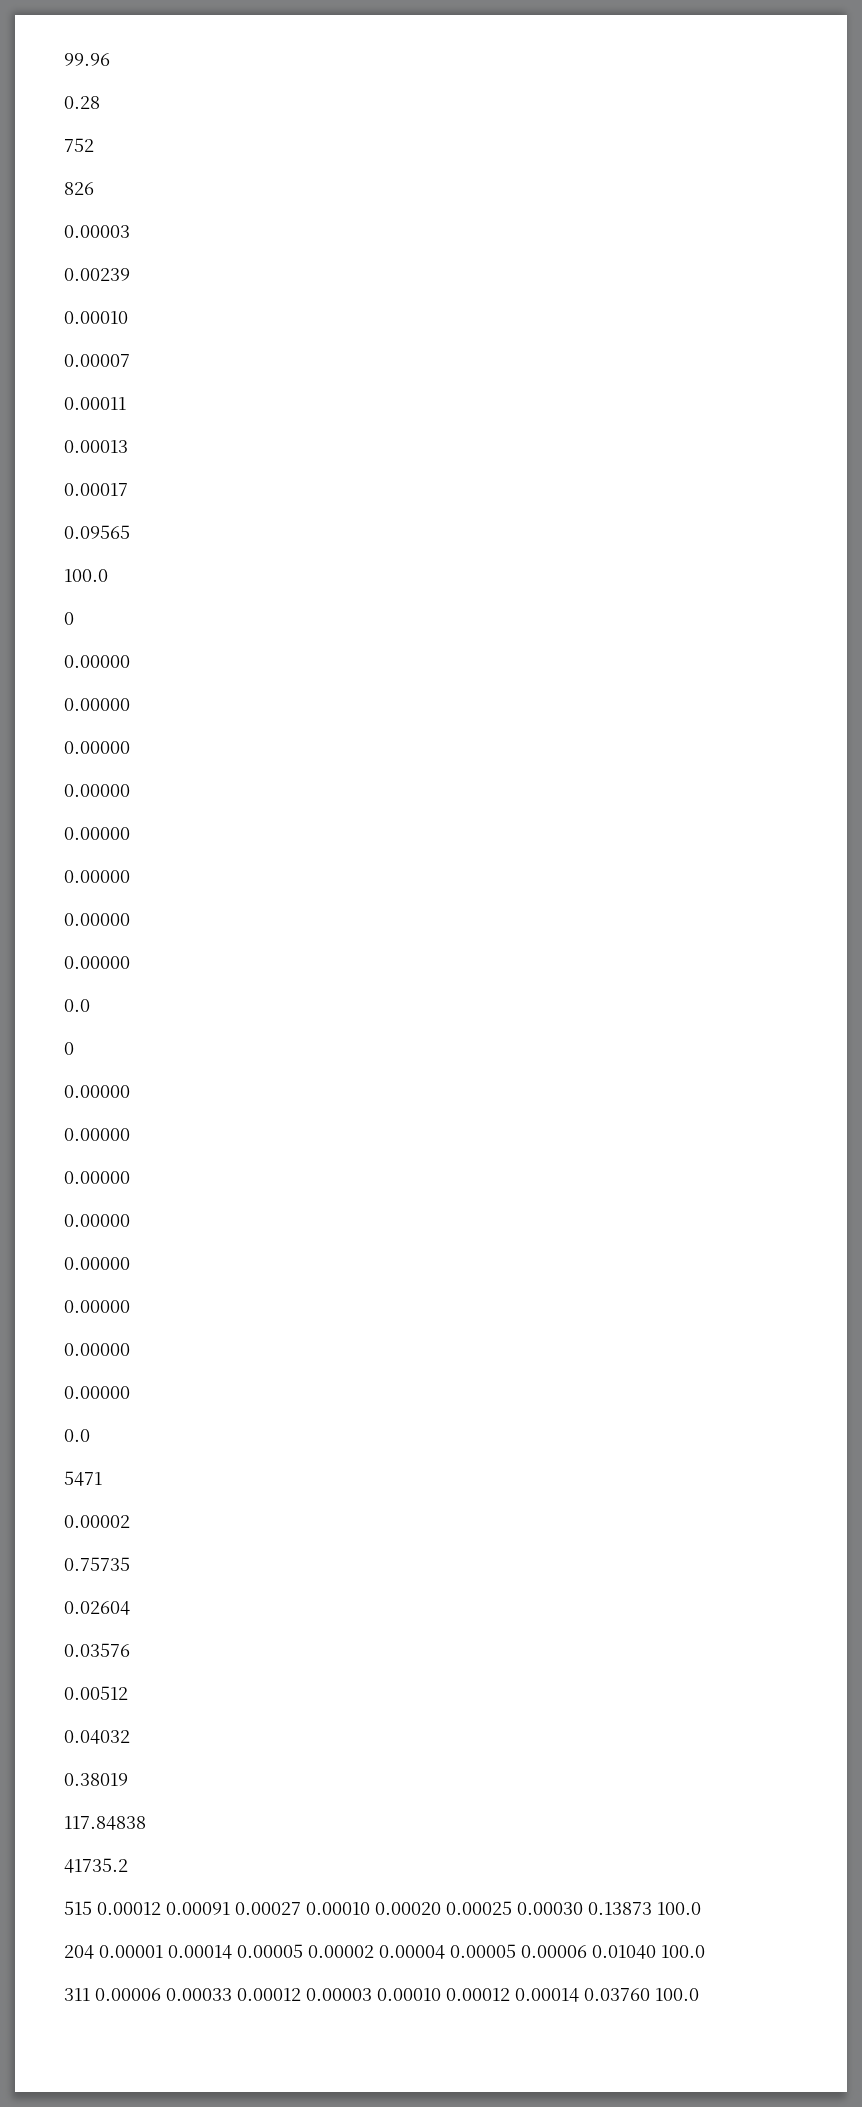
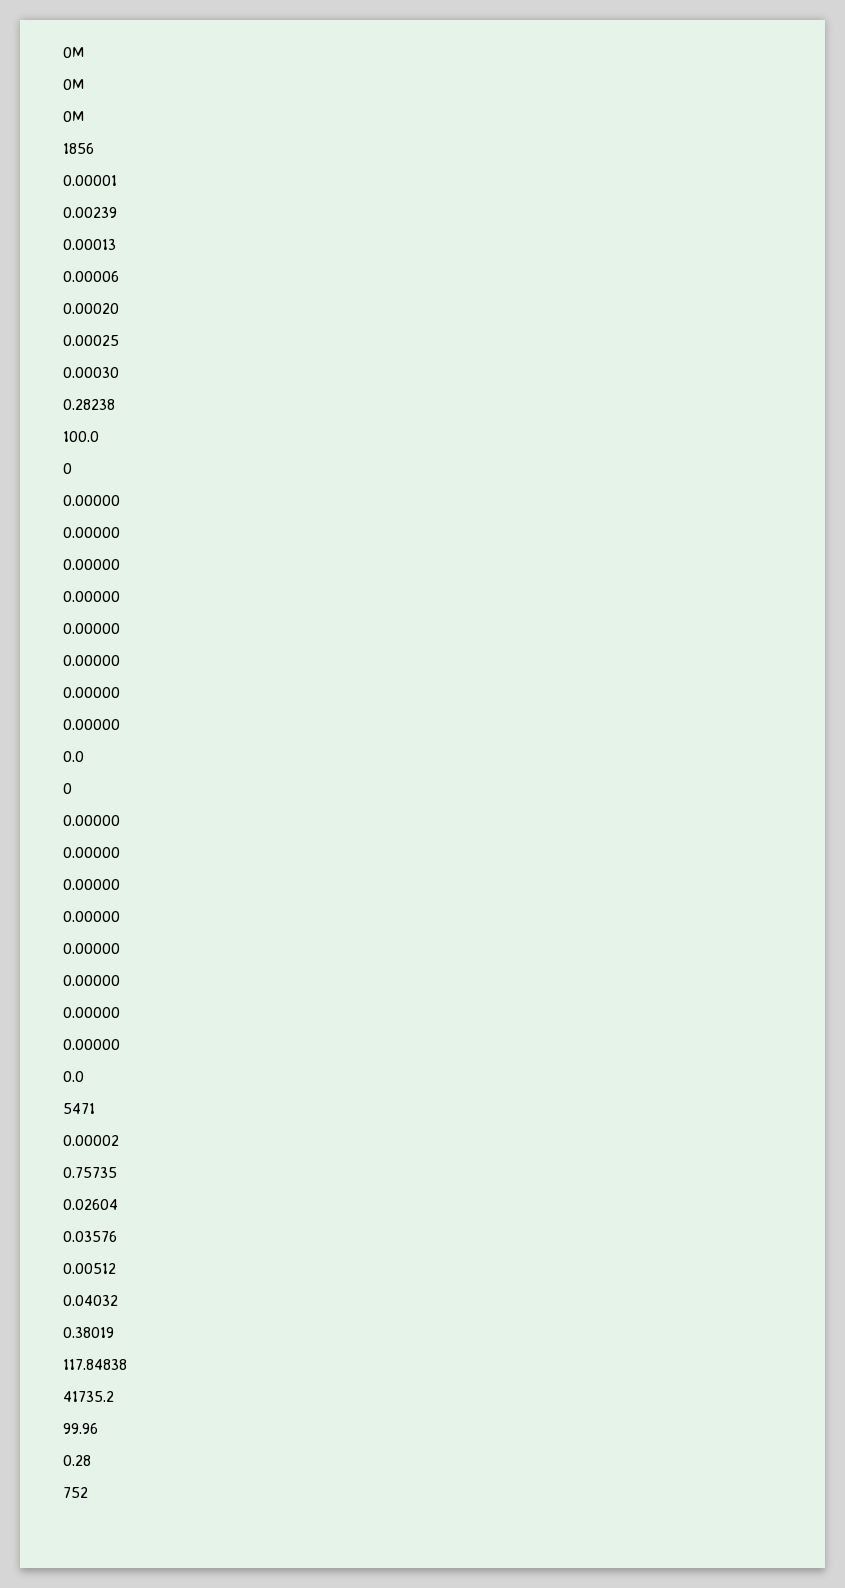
[64,53,110,66] [64,96,100,109] [64,138,94,152] [64,182,94,195] [64,225,130,238] [64,268,130,281] [64,311,128,324] [64,354,130,367] [64,397,126,410] [64,440,128,453] [64,483,128,496] [64,525,130,539] 99.96 // 0.28 // 752 // 826 // 0.00003 // 0.00239 // 0.00010 // 0.00007 // 0.00011 // 0.00013 // 0.00017 // 0.09565 -> [63,47,84,58] [63,79,84,90] [63,111,84,122] [63,143,94,154] [63,175,117,186] [63,207,117,218] [63,239,116,250] [63,271,119,282] [63,303,119,314] [63,335,119,346] [63,367,119,378] [63,399,115,410] 0M // 0M // 0M // 1856 // 0.00001 // 0.00239 // 0.00013 // 0.00006 // 0.00020 // 0.00025 // 0.00030 // 0.28238
[64,1901,701,1915] [64,1944,705,1959] [64,1988,699,2002] 515 0.00012 0.00091 0.00027 0.00010 0.00020 0.00025 0.00030 0.13873 100.0 // 204 0.00001 0.00014 0.00005 0.00002 0.00004 0.00005 0.00006 0.01040 100.0 // 311 0.00006 0.00033 0.00012 0.00003 0.00010 0.00012 0.00014 0.03760 100.0 -> [63,1423,98,1434] [63,1455,91,1466] [63,1487,88,1498] 99.96 // 0.28 // 752

